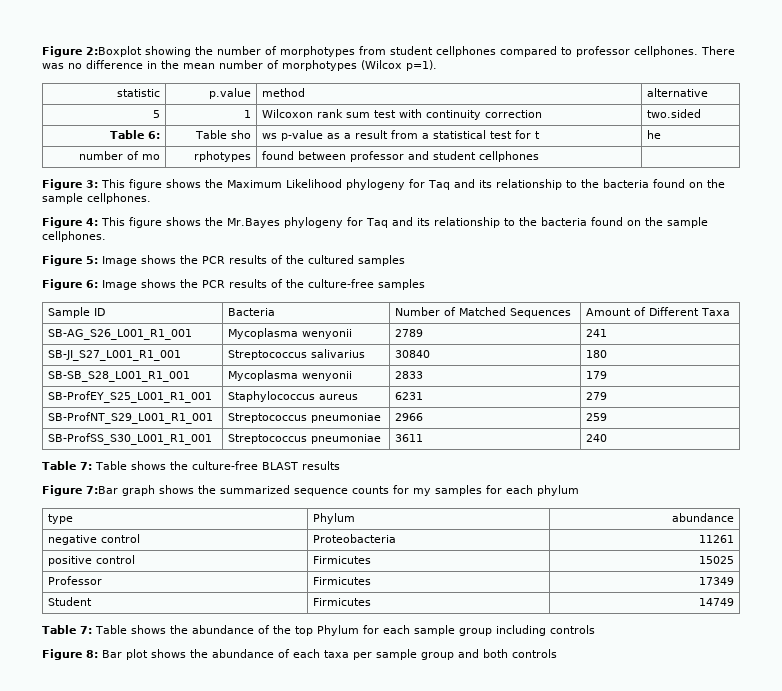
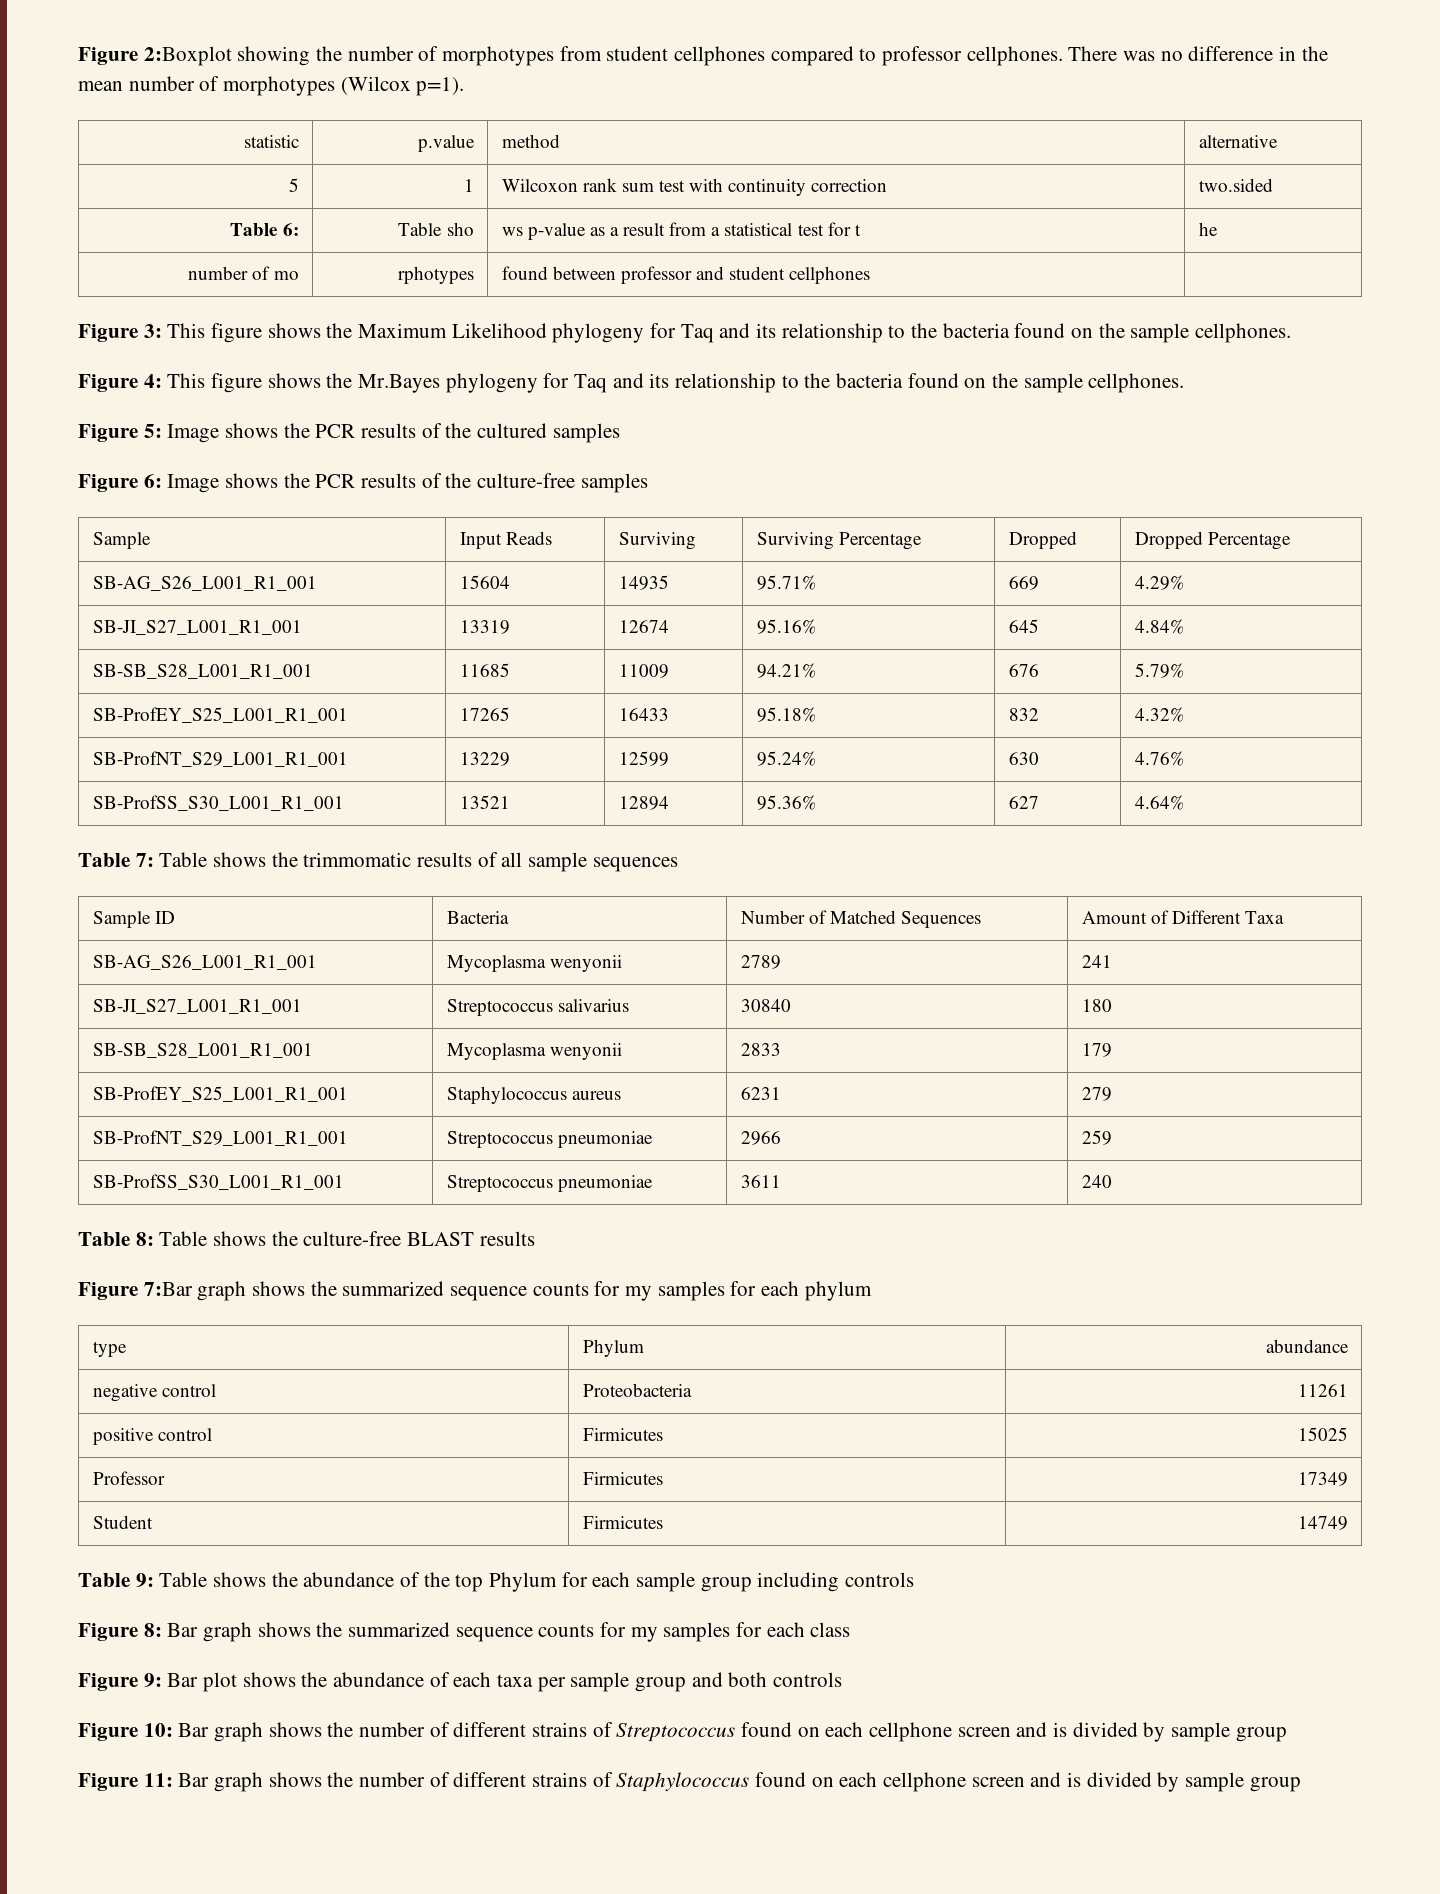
(425, 284) none -> [92,532,151,549] [459,531,552,549] [618,532,696,550] [756,532,922,550] [1008,531,1077,549] [1134,531,1291,550] [92,576,317,591] [459,575,510,589] [618,575,669,590] [756,575,816,590] [1008,576,1039,590] [1134,575,1184,590] [92,620,302,635] [459,620,510,634] [618,620,669,633] [756,619,816,634] [1008,619,1039,633] [1134,619,1184,634] [92,664,313,679] [459,663,510,677] [618,664,669,678] [756,663,816,678] [1008,664,1039,677] [1134,663,1184,678] [92,707,348,723] [459,707,510,721] [618,708,669,721] [756,707,816,722] [1008,708,1039,721] [1134,707,1184,722] [92,751,348,767] [459,752,510,766] [618,751,669,766] [756,751,816,766] [1008,752,1039,765] [1134,751,1184,766] [92,795,344,811] [459,795,510,809] [618,796,669,810] [756,795,816,810] [1008,796,1039,809] [1134,795,1184,810] [78,852,678,872] // Sample | Input Reads | Surviving | Surviving Percentage | Dropped | Dropped Percentage // SB-AG_S26_L001_R1_001 | 15604 | 14935 | 95.71% | 669 | 4.29% // SB-JI_S27_L001_R1_001 | 13319 | 12674 | 95.16% | 645 | 4.84% // SB-SB_S28_L001_R1_001 | 11685 | 11009 | 94.21% | 676 | 5.79% // SB-ProfEY_S25_L001_R1_001 | 17265 | 16433 | 95.18% | 832 | 4.32% // SB-ProfNT_S29_L001_R1_001 | 13229 | 12599 | 95.24% | 630 | 4.76% // SB-ProfSS_S30_L001_R1_001 | 13521 | 12894 | 95.36% | 627 | 4.64% // Table 7: Table shows the trimmomatic results of all sample sequences
[79,462,92,470] 7: -> [135,1232,154,1246] 8:
[79,626,92,634] 7: -> [135,1573,154,1587] 9:
(122, 654) none -> [203,1622,851,1642] [78,1673,199,1691] graph shows the summarized sequence counts for my samples for each class // Figure 9: Bar
(557, 653) none -> [78,1722,1287,1742] [78,1772,1301,1792] // Figure 10: Bar graph shows the number of different strains of Streptococcus found on each cellphone screen and is divided by sample group // Figure 11: Bar graph shows the number of different strains of Staphylococcus found on each cellphone screen and is divided by sample group

